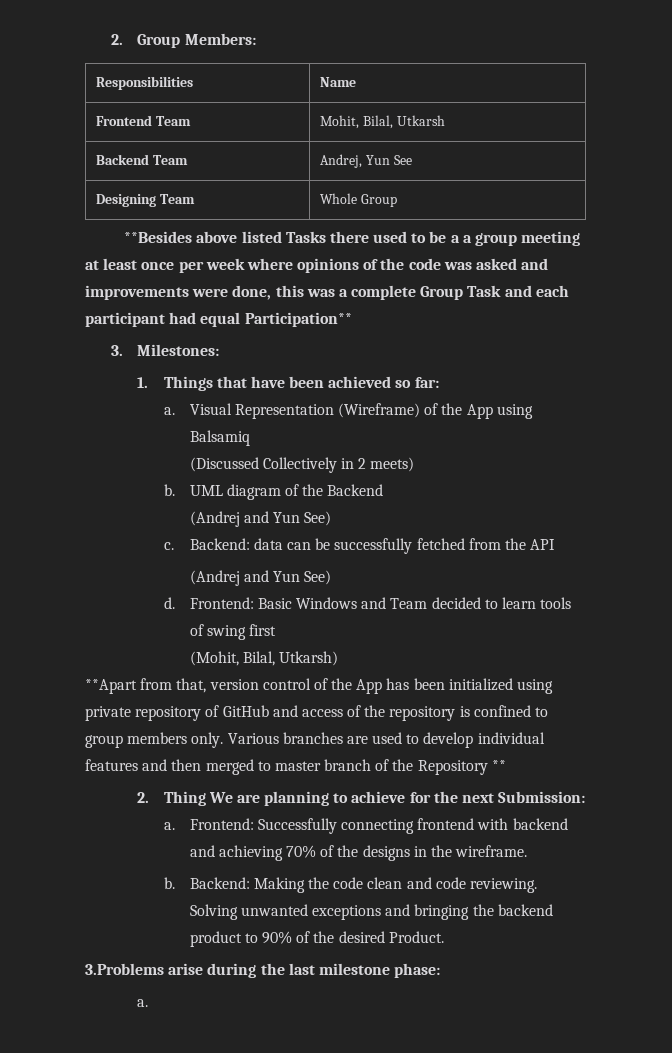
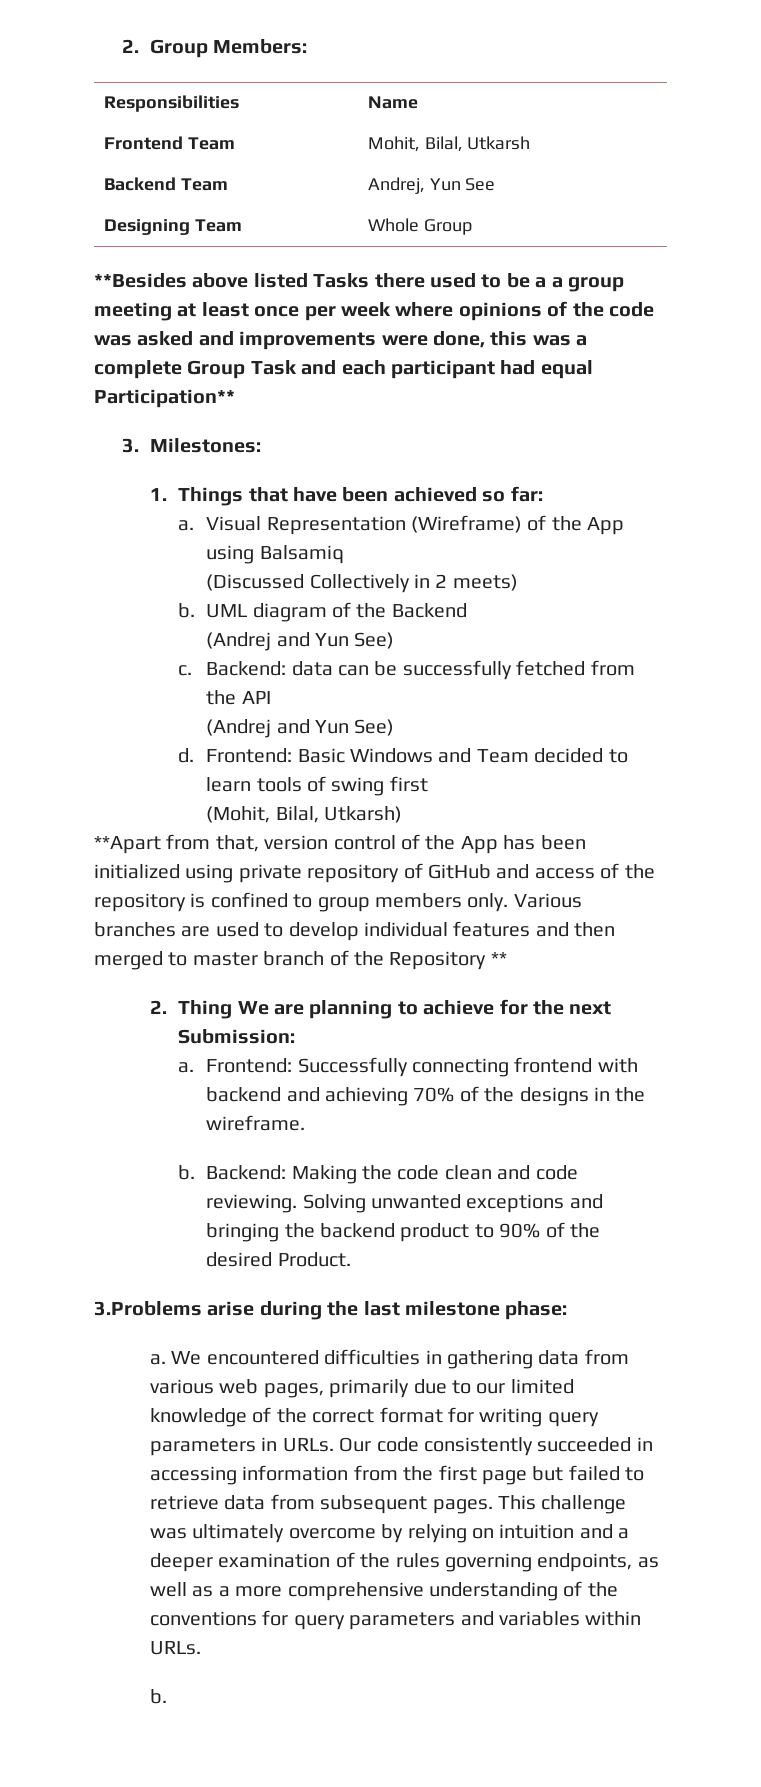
(149, 1003) none -> [171,1349,629,1369] [150,1379,574,1398] [150,1407,599,1427] [150,1437,653,1456] [150,1465,645,1485] [150,1494,627,1514] [150,1524,630,1543] [150,1552,659,1572] [150,1581,618,1601] [150,1610,642,1630] [150,1641,202,1655] [150,1689,168,1704] We encountered difficulties in gathering data from various web pages, primarily due to our limited knowledge of the correct format for writing query parameters in URLs. Our code consistently succeeded in accessing information from the first page but failed to retrieve data from subsequent pages. This challenge was ultimately overcome by relying on intuition and a deeper examination of the rules governing endpoints, as well as a more comprehensive understanding of the conventions for query parameters and variables within URLs. // b.

